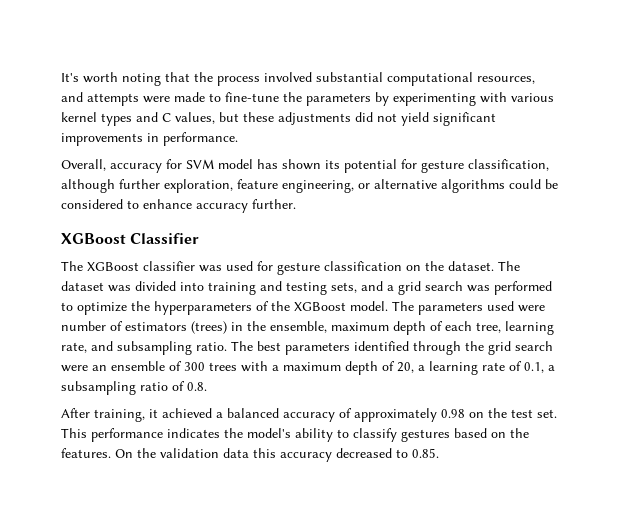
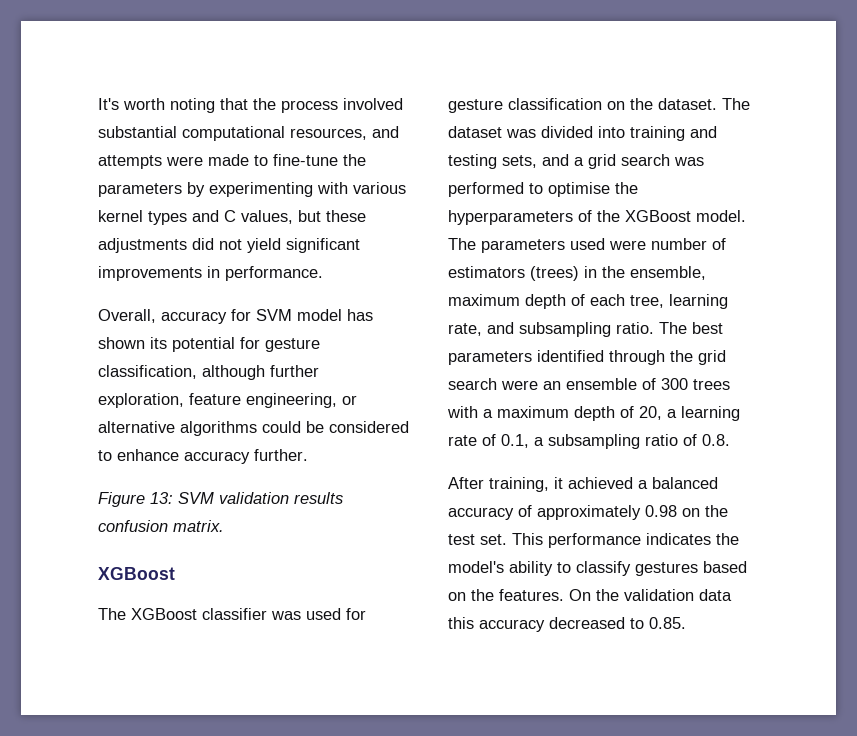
[61,233,200,244] // XGBoost Classifier -> [98,492,343,507] [98,520,224,532] [98,567,175,580] // Figure 13: SVM validation results confusion matrix. // XGBoost
[77,302,127,315] optimize -> [548,182,610,197] optimise

